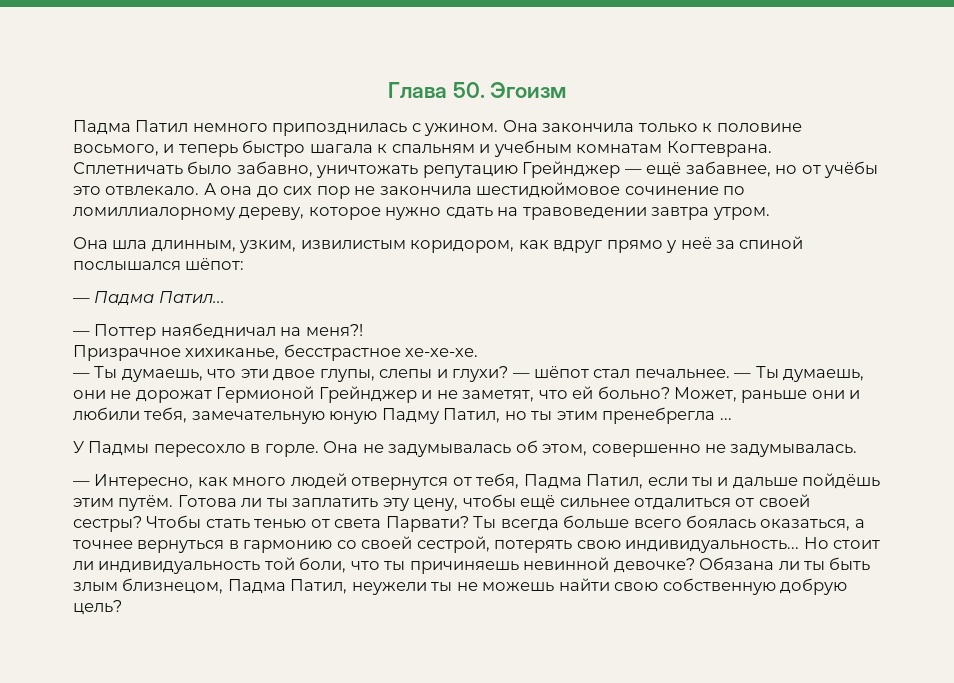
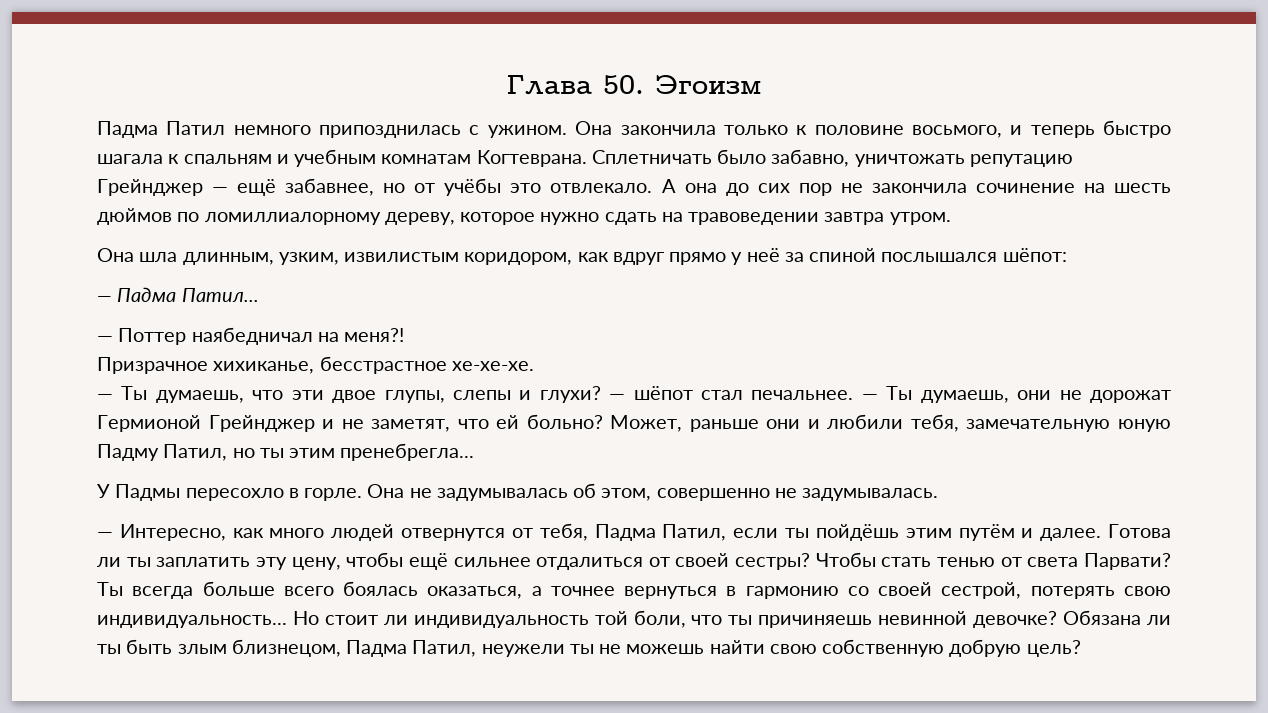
[476,182,719,198] шестидюймовое сочинение -> [975,183,1171,193] [97,208,172,225] сочинение на шесть дюймов
[602,407,732,424] пренебрегла ... -> [340,443,475,461] пренебрегла...
[717,473,881,489] [73,495,174,511] и дальше пойдёшь этим путём. -> [815,524,1102,541] пойдёшь этим путём и далее.

